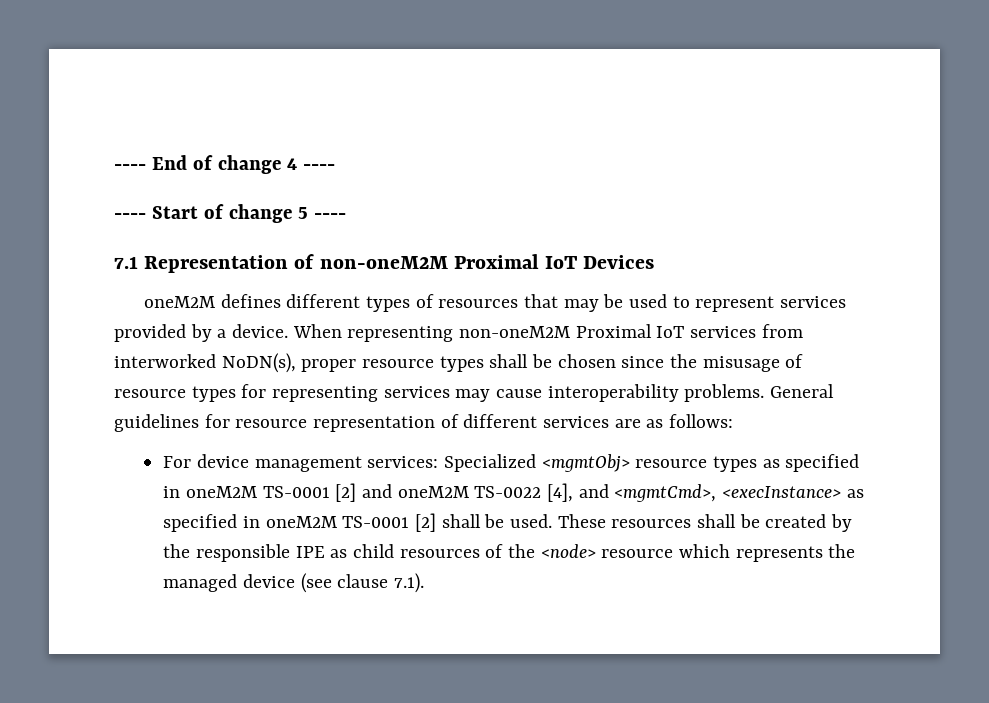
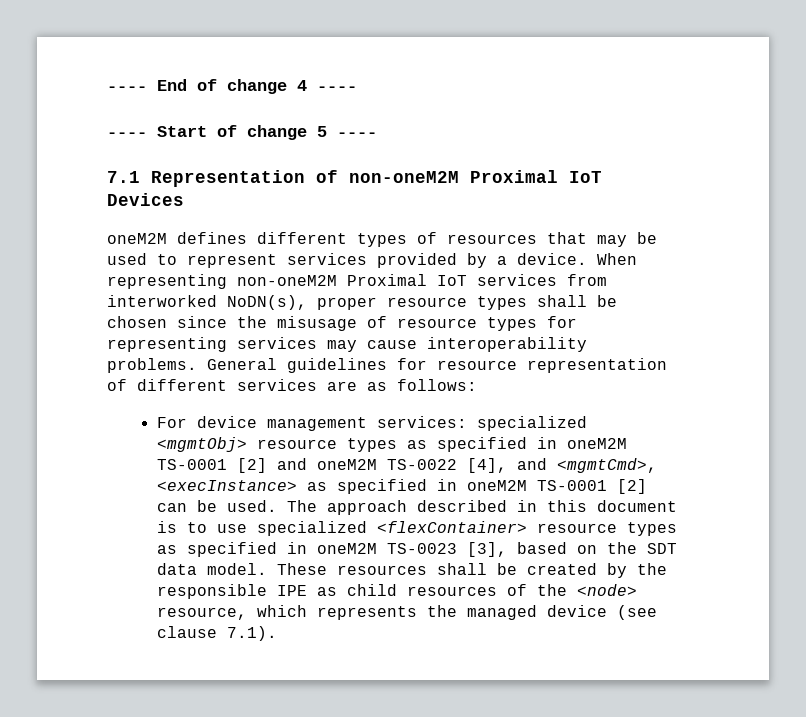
[443,454,536,472] Specialized -> [476,416,587,431] specialized
[441,514,481,528] shall -> [156,503,187,512] can
(553, 521) none -> [286,500,677,515] [156,521,677,536] [156,542,677,557] [156,563,267,575] The approach described in this document is to use specialized <flexContainer> resource types as specified in oneM2M TS-0023 [3], based on the SDT data model.
[601,549,674,558] resource -> [156,607,247,620] resource,

